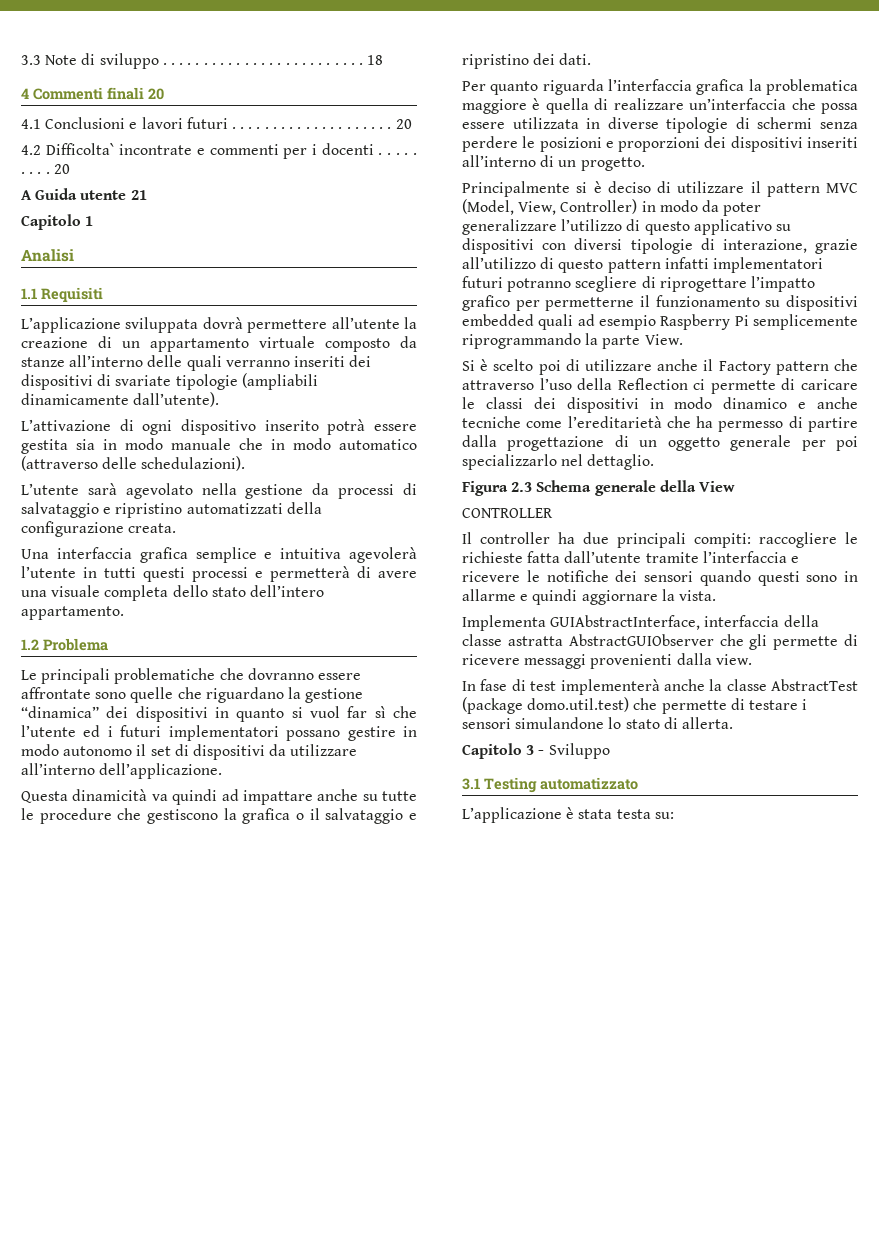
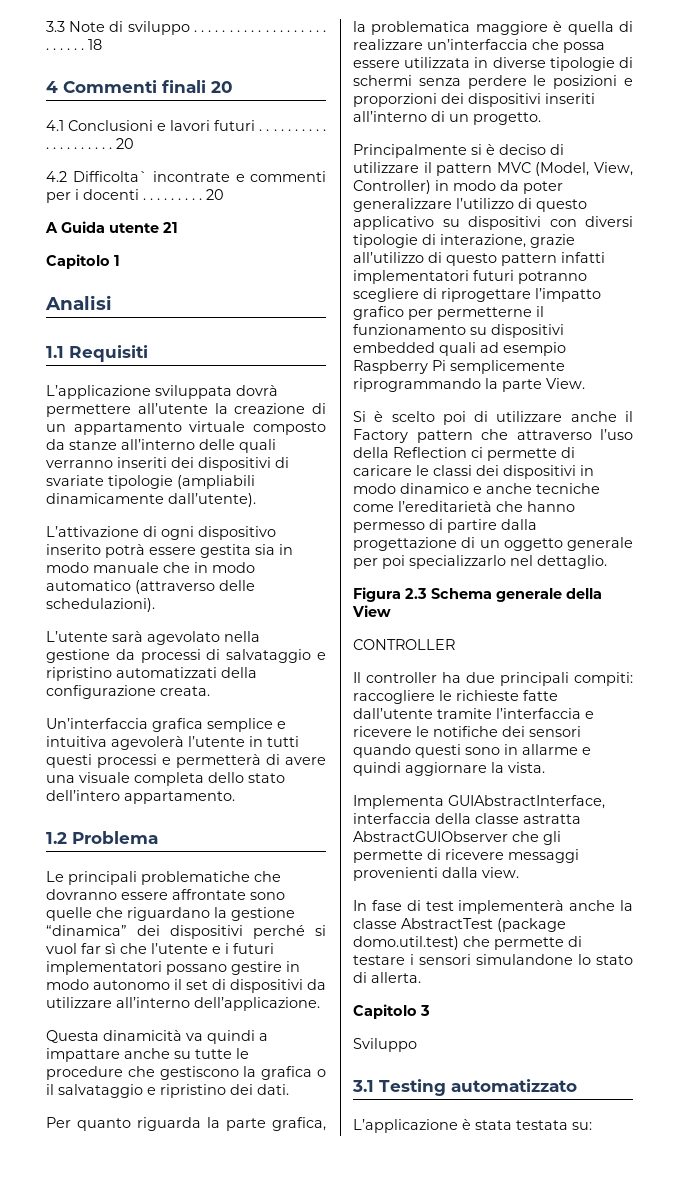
[21,547,132,559] Una interfaccia -> [46,718,148,729] Un’interfaccia
[215,707,285,722] in quanto -> [253,925,305,939] perché
[83,725,101,737] ed -> [212,946,221,954] e
[221,789,239,801] ad -> [259,1033,268,1041] a
[608,79,745,95] l’interfaccia grafica -> [207,1117,326,1131] la parte grafica,
[696,416,714,428] ha -> [527,501,575,512] hanno
[527,551,561,563] fatta -> [523,690,558,701] fatte
[538,750,545,755] - -> (430, 1010) //
[616,809,651,819] testa -> [516,1120,568,1130] testata

